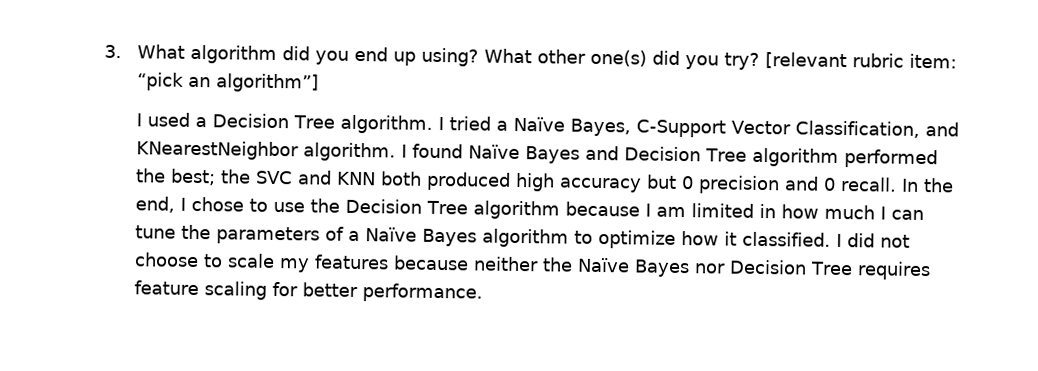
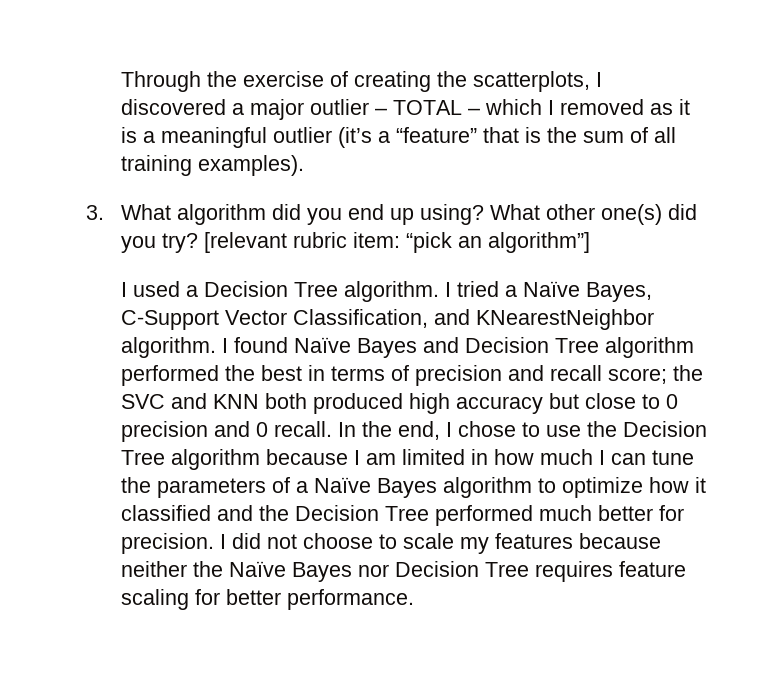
(104, 51) none -> [120,71,602,92] [120,99,690,120] [120,127,676,148] [120,155,304,176] Through the exercise of creating the scatterplots, I discovered a major outlier – TOTAL – which I removed as it is a meaningful outlier (it’s a “feature” that is the sum of all training examples). //
[170,168,217,186] best; -> [260,365,667,386] best in terms of precision and recall score;
(678, 181) none -> [584,393,660,409] close to
[742,231,832,247] classified. -> [120,505,684,526] [120,533,214,554] classified and the Decision Tree performed much better for precision.

